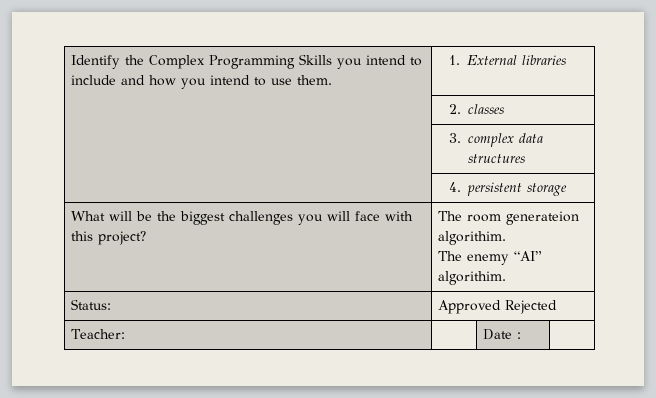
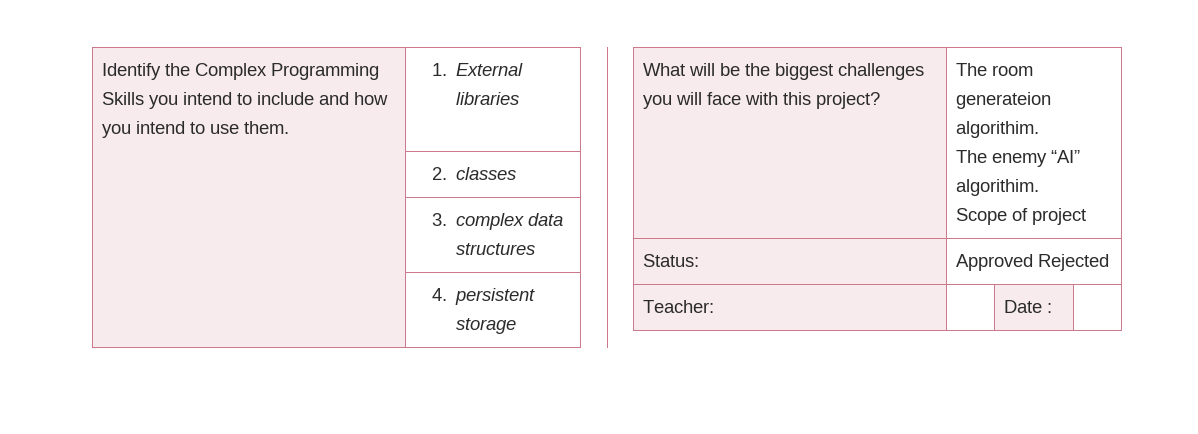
(506, 278) none -> [955,208,1086,225] // Scope of project

